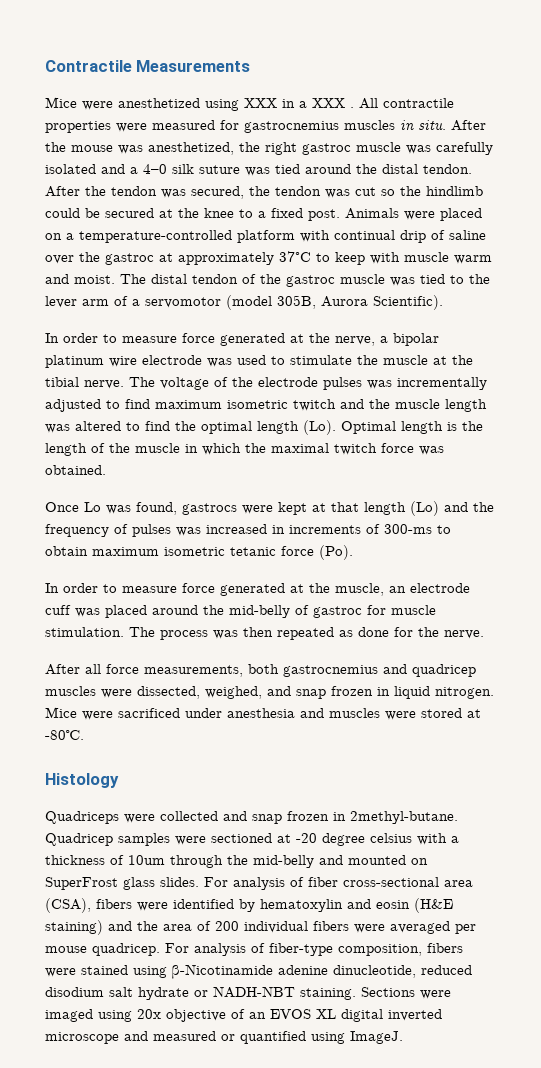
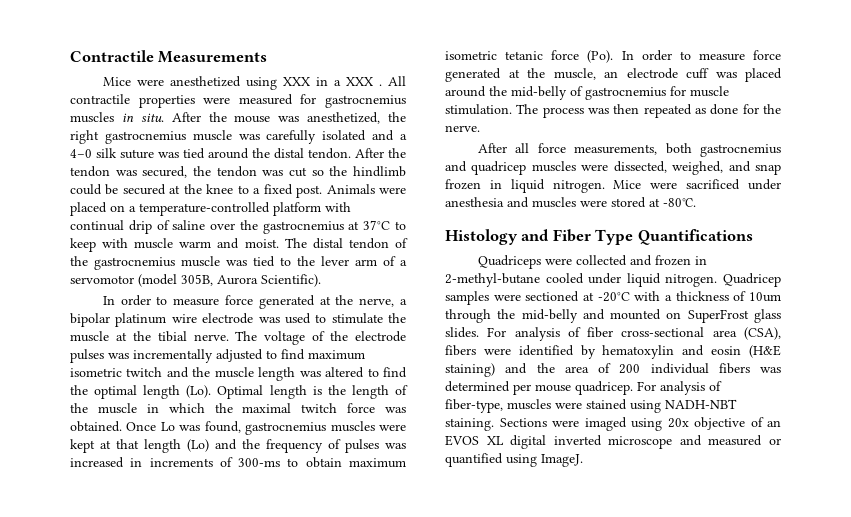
[302,143,351,155] gastroc -> [104,131,186,144] gastrocnemius
[105,252,274,265] gastroc at approximately -> [262,221,360,234] gastrocnemius at
[286,275,335,287] gastroc -> [94,257,175,270] gastrocnemius
(106, 470) // -> (122, 426) none
[182,503,237,515] gastrocs -> [245,421,375,435] gastrocnemius muscles
(353, 552) // -> (614, 56) none
[313,606,362,618] gastroc -> [585,87,666,100] gastrocnemius
(119, 780) none -> [521,229,753,245] and Fiber Type Quantifications
[252,811,458,824] snap frozen in 2methyl-butane. -> [654,255,707,266] [445,273,718,287] frozen in 2-methyl-butane cooled under liquid nitrogen.
[296,833,412,846] -20 degree celsius -> [597,292,630,302] -20°C
[354,921,450,934] were averaged -> [760,367,781,373] [445,381,510,392] was determined
[269,943,463,956] [45,964,472,979] [45,987,208,1000] fiber-type composition, fibers were stained using β-Nicotinamide adenine dinucleotide, reduced disodium salt hydrate or -> [445,399,661,413] fiber-type, muscles were stained using

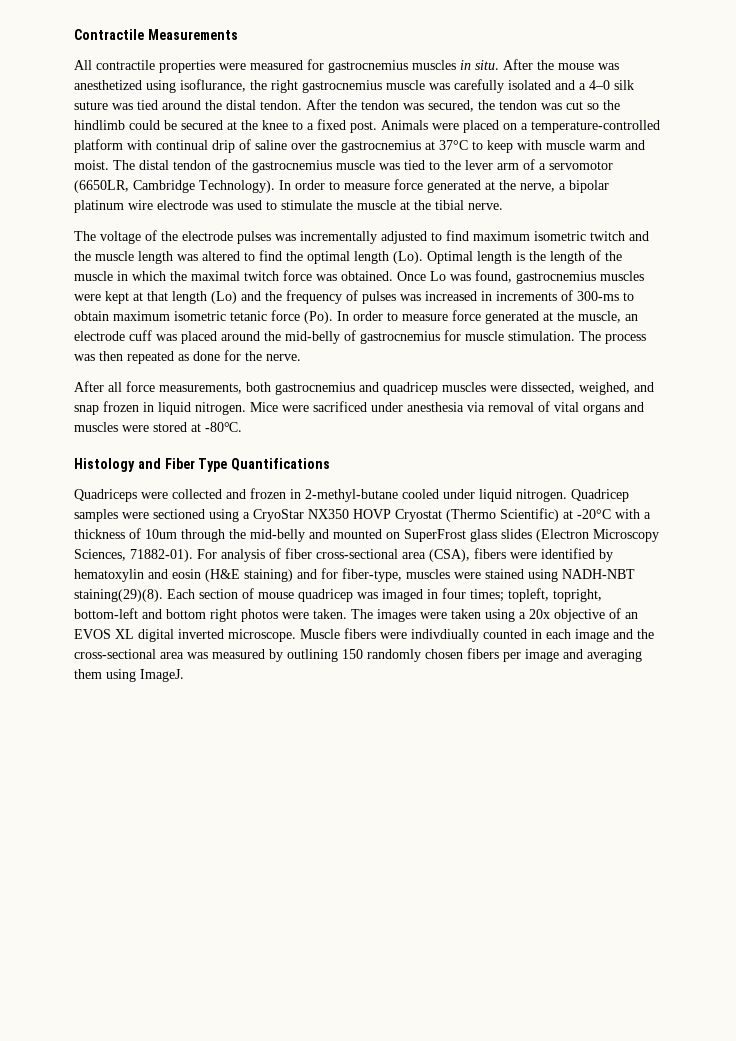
[102,76,382,90] Mice were anesthetized using XXX in a XXX . -> (238, 34) none
[307,112,381,124] anesthetized, -> [74,79,246,93] anesthetized using isoflurance,
[138,274,321,287] (model 305B, Aurora Scientific). // -> [74,180,275,193] (6650LR, Cambridge Technology).
(229, 337) none -> (503, 206) //
(504, 202) none -> [467,401,620,415] via removal of vital organs
(580, 296) none -> [209,508,559,522] using a CryoStar NX350 HOVP Cryostat (Thermo Scientific)
[445,327,479,338] slides. -> [501,529,659,542] [74,549,193,562] slides (Electron Microscopy Sciences, 71882-01).
[536,363,781,374] [445,381,722,395] the area of 200 individual fibers was determined per mouse quadricep. For analysis of -> [321,568,338,579] for
[445,417,662,431] staining. Sections were imaged using -> [74,588,602,602] [74,608,526,622] staining(29)(8). Each section of mouse quadricep was imaged in four times; topleft, topright, bottom-left and bottom right photos were taken. The images were taken using a
[608,435,781,449] [445,453,503,467] microscope and measured or quantified -> [228,628,654,642] [74,648,642,662] [74,669,102,679] microscope. Muscle fibers were indivdiually counted in each image and the cross-sectional area was measured by outlining 150 randomly chosen fibers per image and averaging them

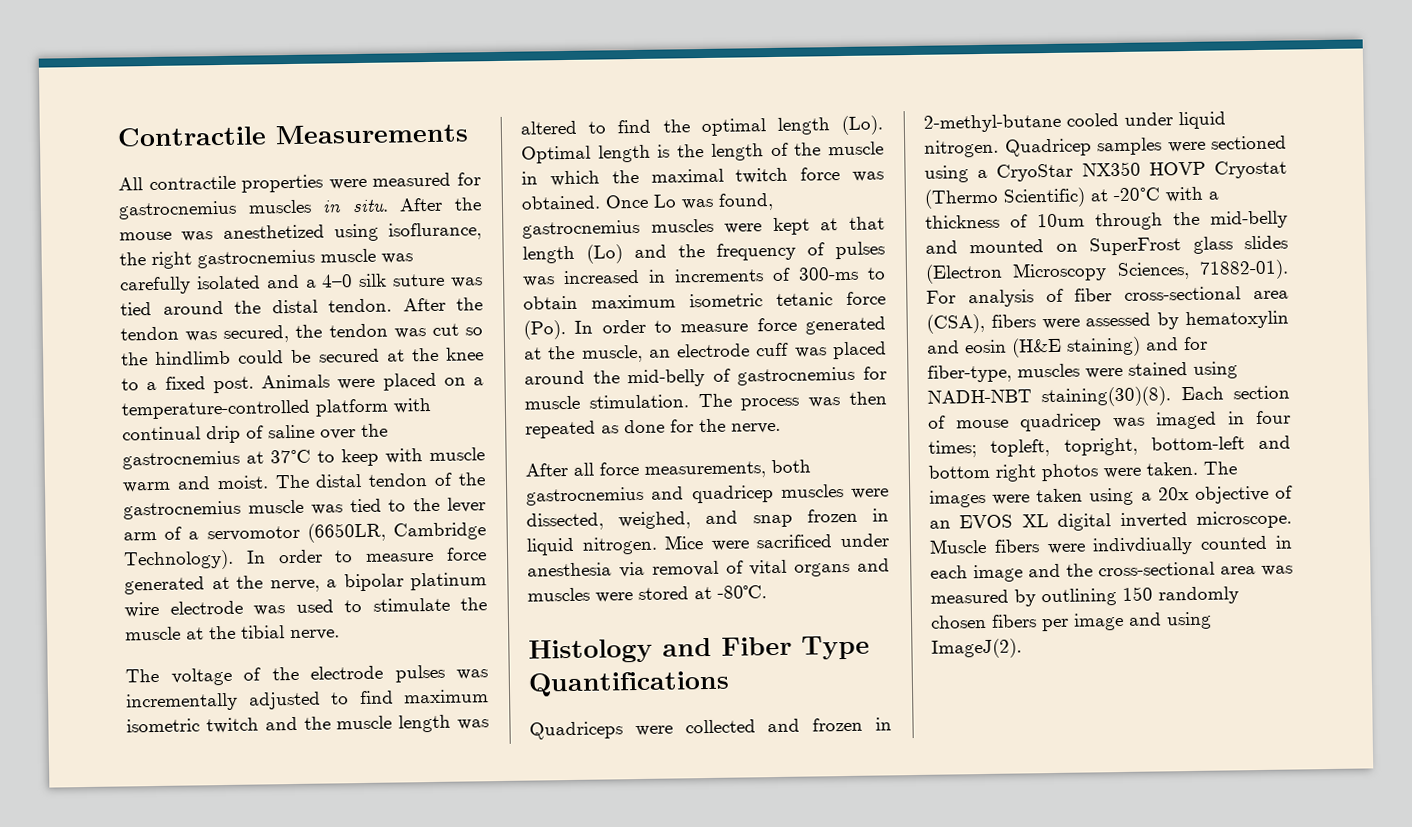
[541,548,595,559] identified -> [1085,312,1152,327] assessed
[74,589,163,602] staining(29)(8). -> [1041,386,1172,408] staining(30)(8).
[587,649,642,662] [74,669,184,682] averaging them using ImageJ. -> [1166,611,1212,630] [931,638,1022,659] using ImageJ(2).

